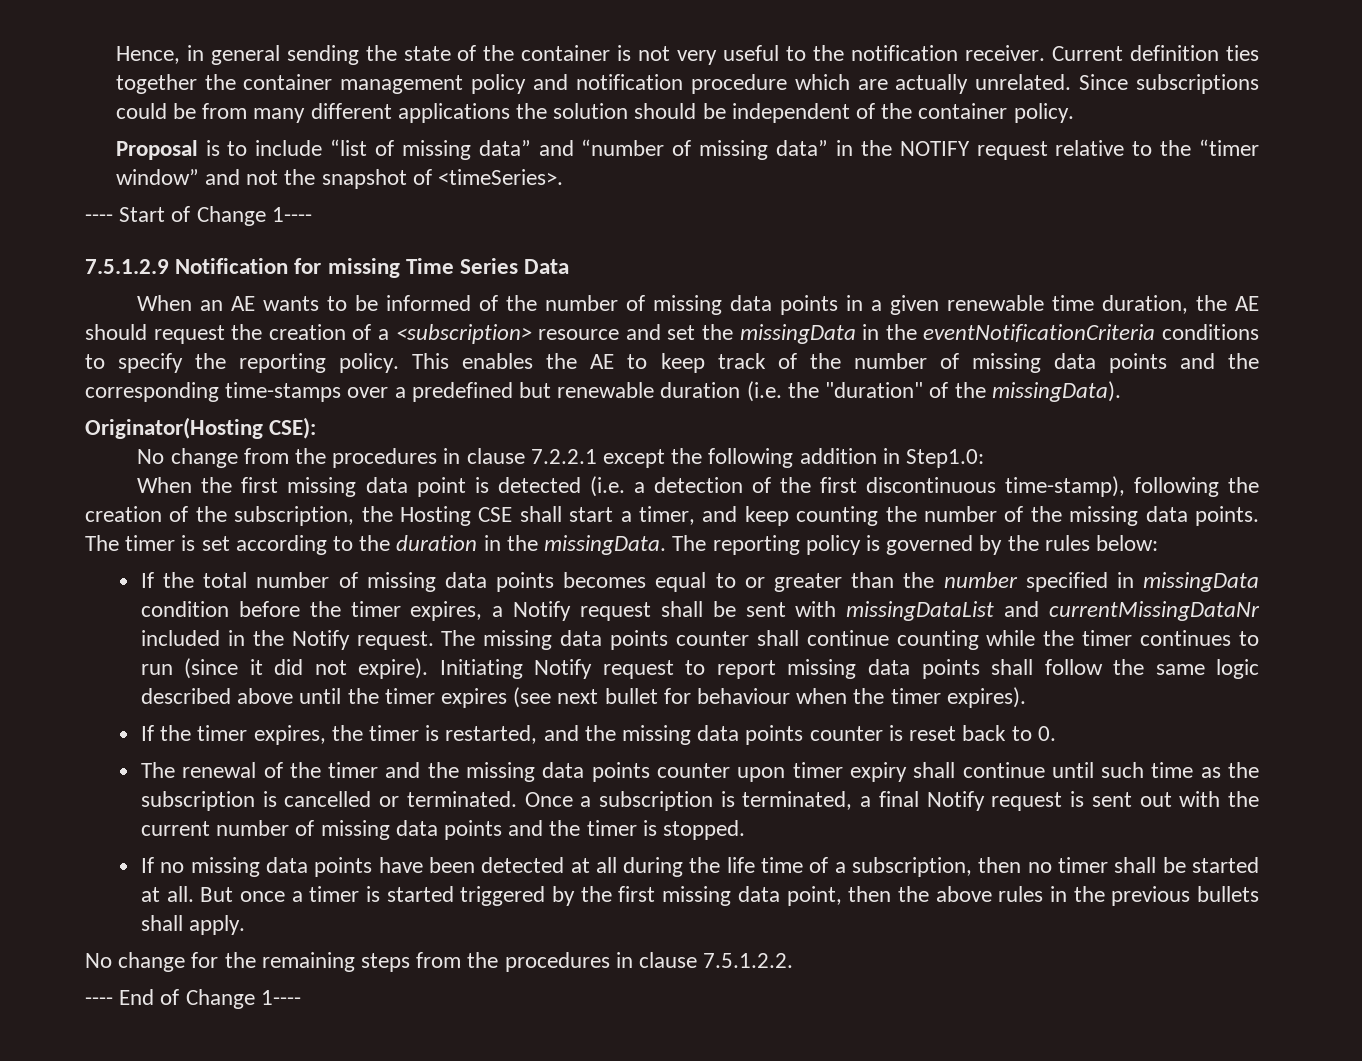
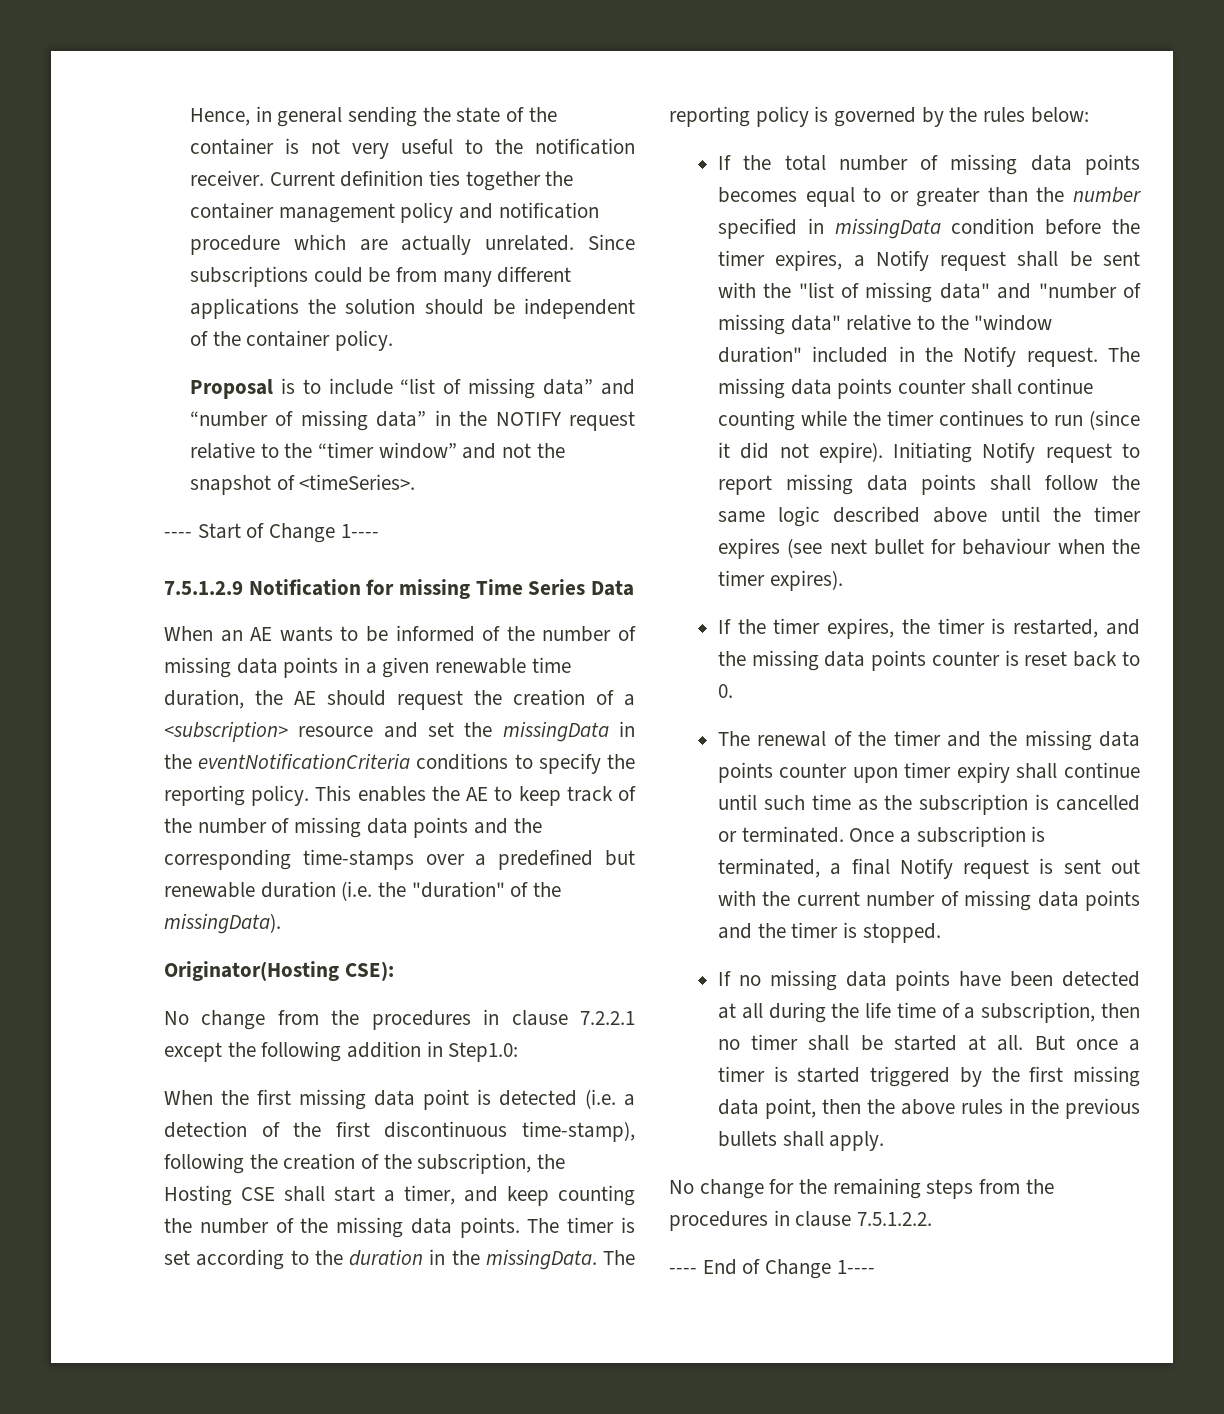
[846,601,1260,621] missingDataList and currentMissingDataNr -> [763,282,1141,303] [717,314,1053,335] [717,346,802,363] the "list of missing data" and "number of missing data" relative to the "window duration"

